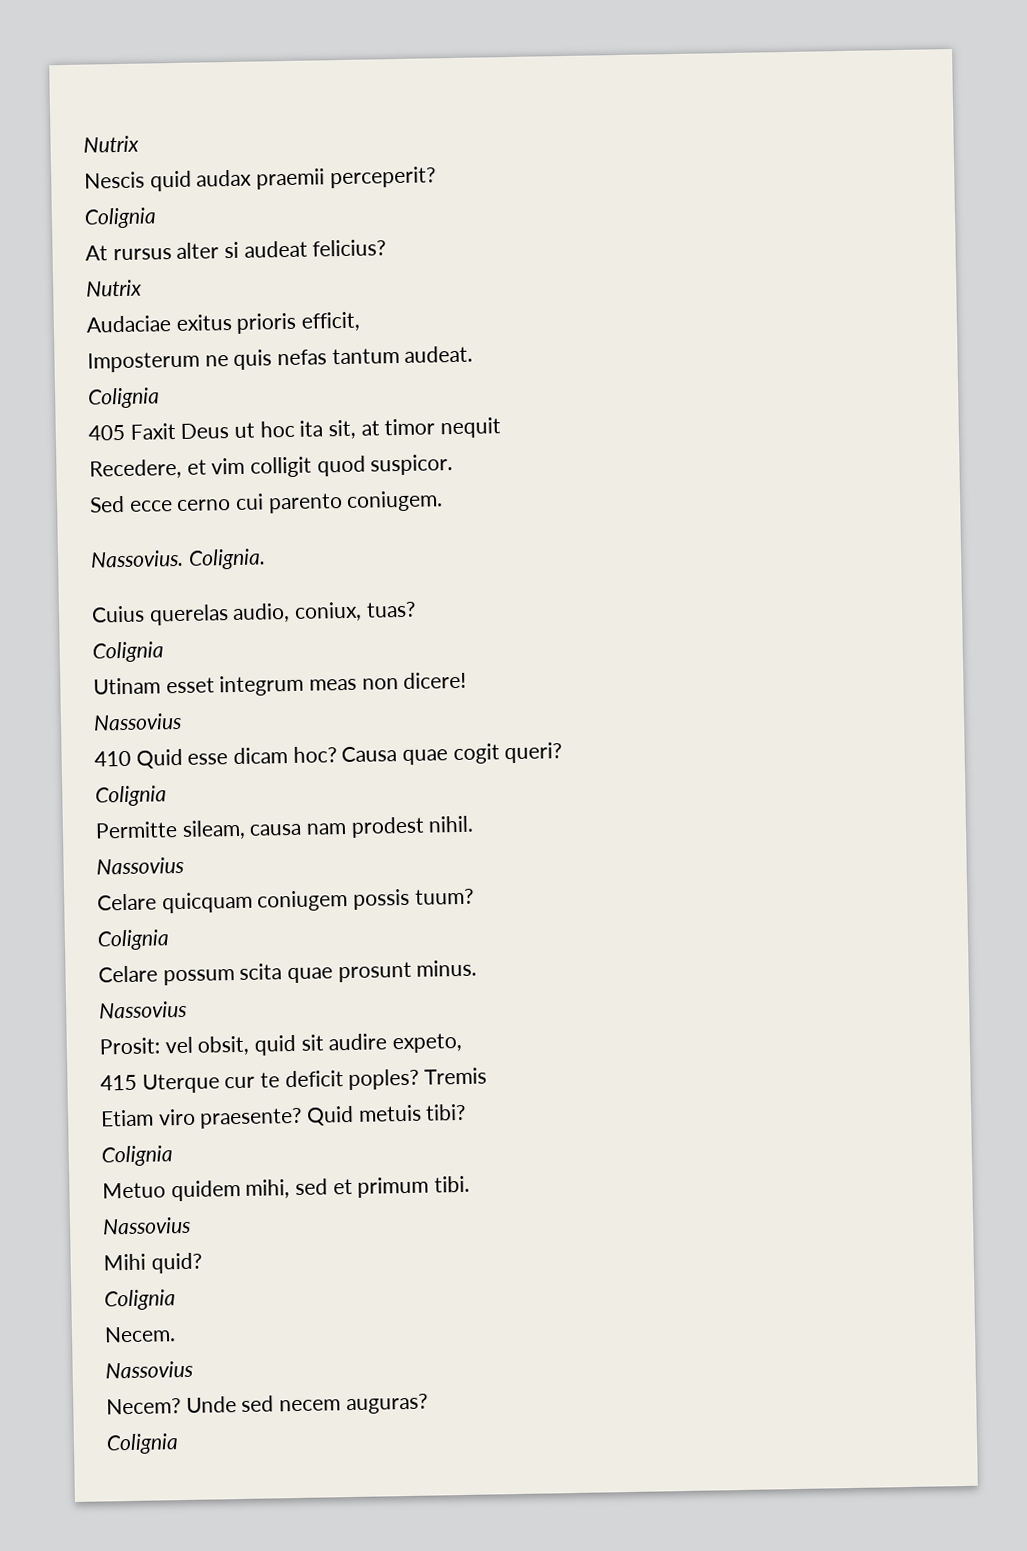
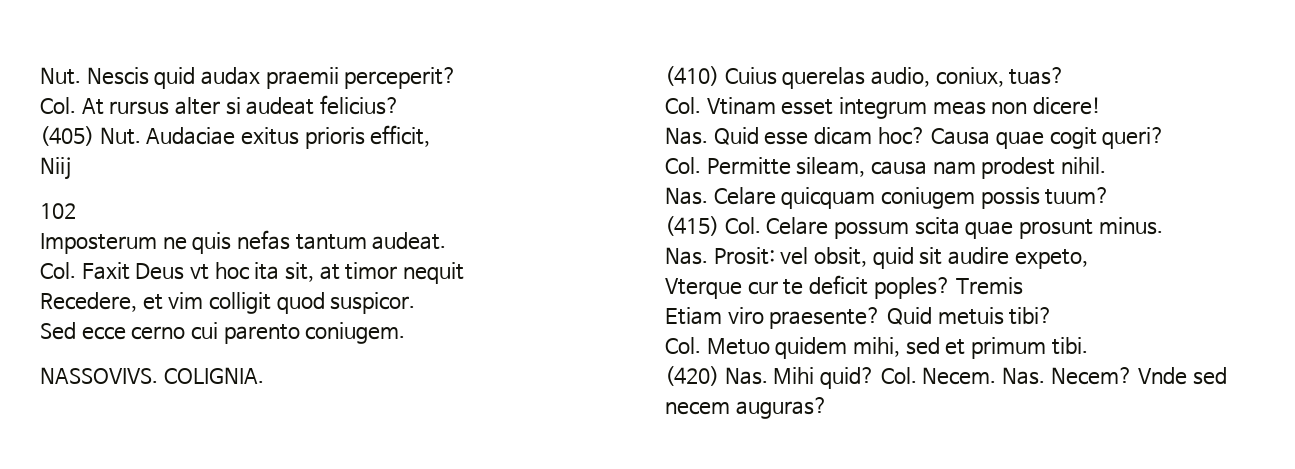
[83,135,139,153] Nutrix // -> [40,67,81,85] Nut.
[84,207,157,229] Colignia // -> [40,97,76,114] Col.
[86,279,142,297] Nutrix // -> [40,126,141,146] (405) Nut.
(361, 321) none -> [40,157,71,180] [40,203,76,219] // Niij // 102
[87,387,160,409] [88,424,125,441] Colignia // 405 -> [40,262,76,279] Col.
[234,422,256,438] ut -> [190,264,210,280] vt
[90,548,266,570] Nassovius. Colignia. // -> [40,367,264,384] [665,66,719,86] NASSOVIVS. COLIGNIA. // (410)
[92,641,164,663] [93,677,161,695] Colignia // Utinam -> [665,97,776,115] Col. Vtinam
[93,712,182,731] [94,750,131,767] Nassovius // 410 -> [665,127,708,145] Nas.
[95,785,167,807] Colignia // -> [665,157,701,174] Col.
[96,856,184,875] Nassovius // -> [665,187,708,205] Nas.
[97,929,170,951] Colignia // -> [665,216,761,236] (415) Col.
[99,1000,187,1019] Nassovius // -> [665,247,708,265] Nas.
[100,1073,220,1094] 415 Uterque -> [665,278,742,299] Vterque
[101,1145,173,1167] Colignia // -> [665,337,701,354] Col.
[102,1216,191,1235] Nassovius // -> [665,366,768,386] (420) Nas.
[104,1289,176,1311] // Colignia // -> [880,367,917,384] Col.
[105,1360,193,1379] [106,1396,237,1415] // Nassovius // Necem? Unde -> [1002,367,1188,385] Nas. Necem? Vnde
[106,1433,179,1455] // Colignia -> (828, 408) none

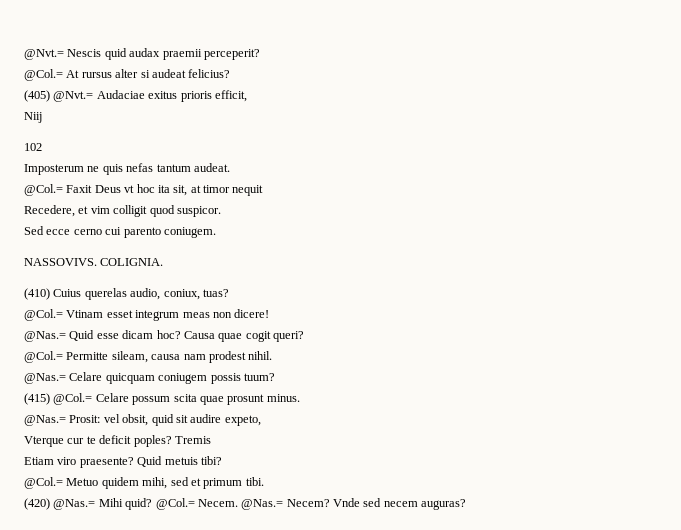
[40,67,81,85] Nut. -> [24,49,64,60] @Nvt.=
[40,97,76,114] Col. -> [24,69,63,81] @Col.=
[99,127,141,145] Nut. -> [53,91,94,102] @Nvt.=
[40,262,76,279] Col. -> [24,184,63,196] @Col.=
[665,97,701,114] Col. -> [24,309,63,321] @Col.=
[665,127,708,145] Nas. -> [24,331,66,342] @Nas.=
[665,157,701,174] Col. -> [24,351,63,363] @Col.=
[665,187,708,205] Nas. -> [24,373,66,384] @Nas.=
[724,217,761,234] Col. -> [53,393,93,405] @Col.=
[665,247,708,265] Nas. -> [24,415,66,426] @Nas.=
[665,337,701,354] Col. -> [24,477,63,489] @Col.=
[724,367,768,385] Nas. -> [53,499,96,510] @Nas.=
[880,367,1046,385] Col. Necem. Nas. -> [155,498,284,510] @Col.= Necem. @Nas.=

